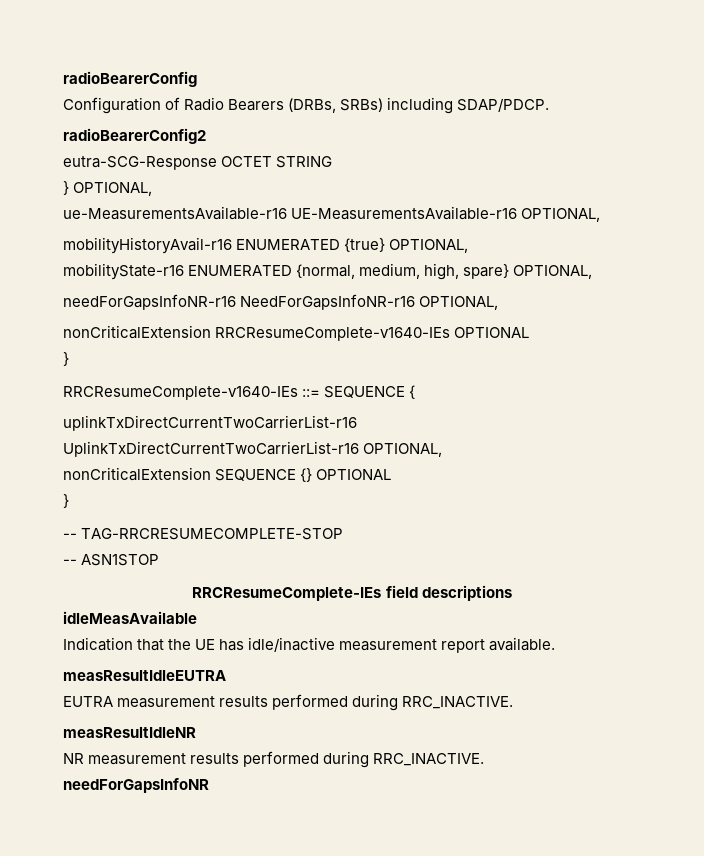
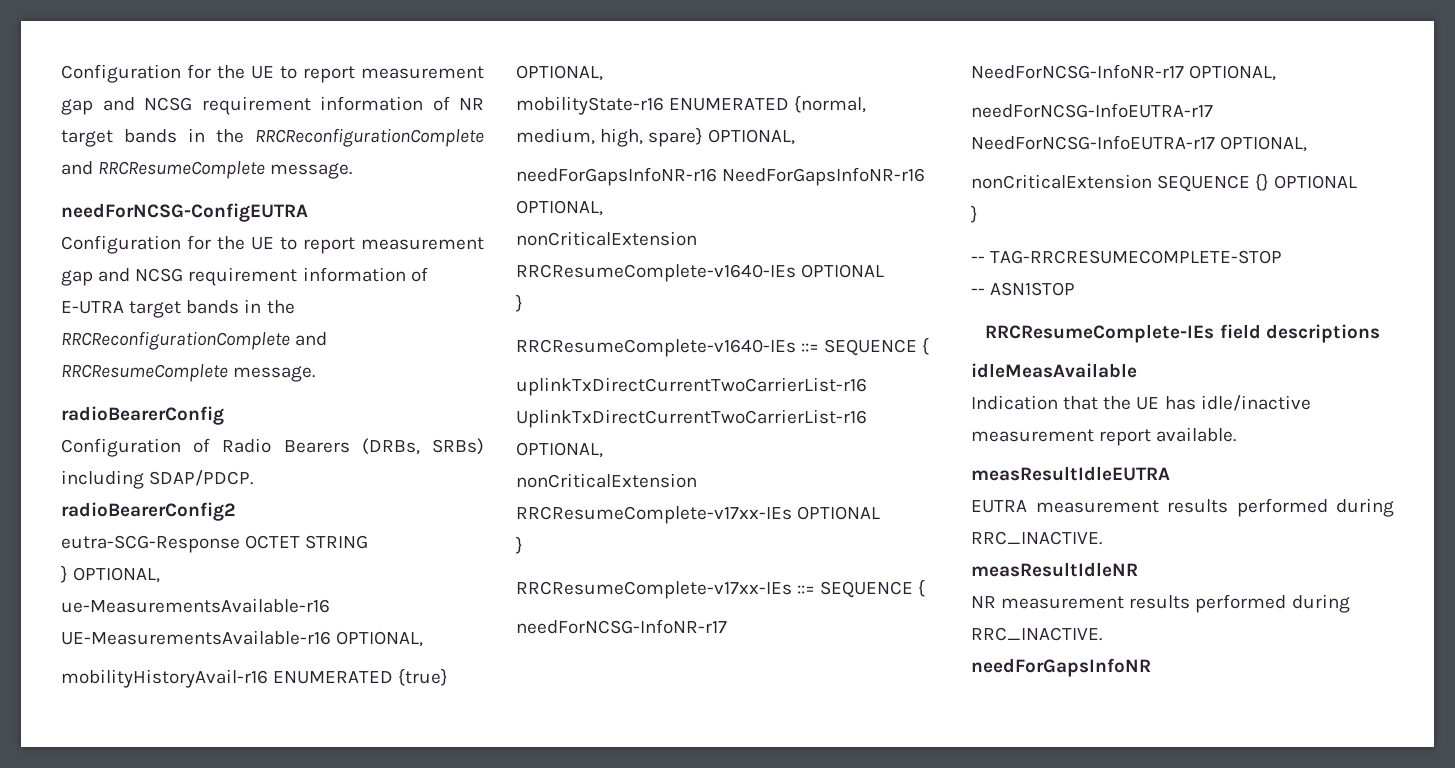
(63, 79) none -> [61,64,484,83] [61,96,484,115] [61,128,484,147] [61,161,353,179] [61,203,308,222] [61,235,484,254] [61,267,428,286] [61,299,295,318] [61,331,328,350] [61,364,316,382] Configuration for the UE to report measurement gap and NCSG requirement information of NR target bands in the RRCReconfigurationComplete and RRCResumeComplete message. // needForNCSG-ConfigEUTRA // Configuration for the UE to report measurement gap and NCSG requirement information of E-UTRA target bands in the RRCReconfigurationComplete and RRCResumeComplete message. //
(443, 450) none -> [516,473,697,488] [516,506,881,524] [516,536,523,554] [516,579,926,599] [516,619,727,634] [971,64,1277,81] [971,103,1213,118] [971,135,1308,152] // nonCriticalExtension RRCResumeComplete-v17xx-IEs OPTIONAL // } // RRCResumeComplete-v17xx-IEs ::= SEQUENCE { // needForNCSG-InfoNR-r17 NeedForNCSG-InfoNR-r17 OPTIONAL, // needForNCSG-InfoEUTRA-r17 NeedForNCSG-InfoEUTRA-r17 OPTIONAL,

